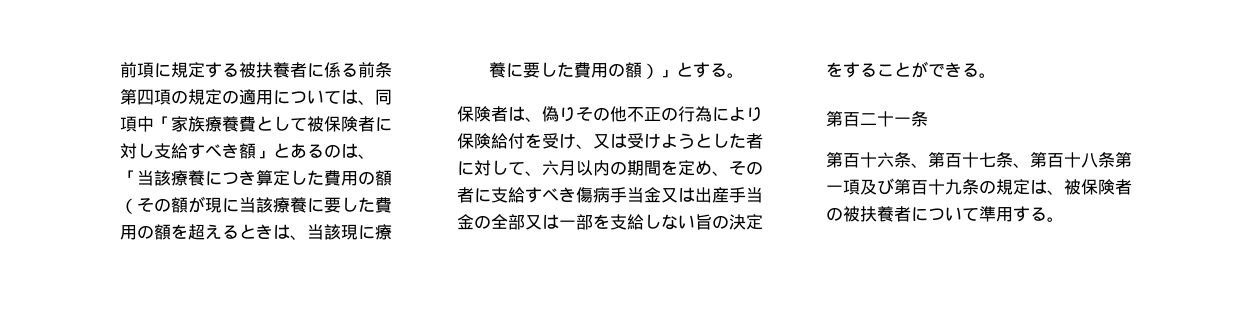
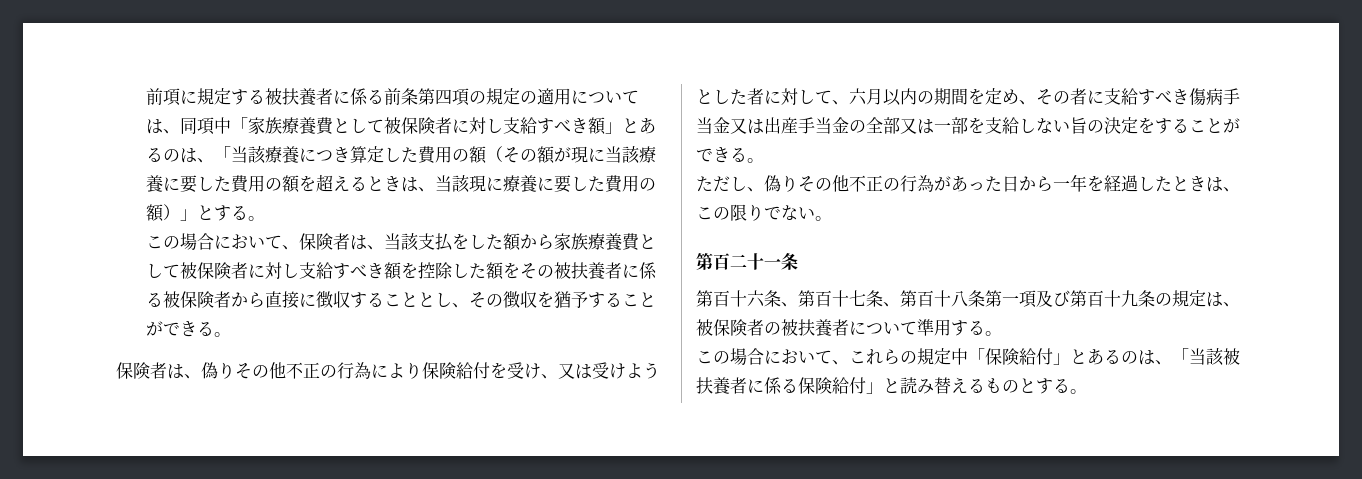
(744, 75) none -> [145,233,656,251] [145,262,657,280] [145,290,656,309] [145,321,231,337] // この場合において、保険者は、当該支払をした額から家族療養費として被保険者に対し支給すべき額を控除した額をその被扶養者に係る被保険者から直接に徴収することとし、その徴収を猶予することができる。
(996, 75) none -> [696,174,1240,192] [696,204,832,221] // ただし、偽りその他不正の行為があった日から一年を経過したときは、この限りでない。
(1064, 219) none -> [696,348,1240,366] [696,377,1087,394] // この場合において、これらの規定中「保険給付」とあるのは、「当該被扶養者に係る保険給付」と読み替えるものとする。

